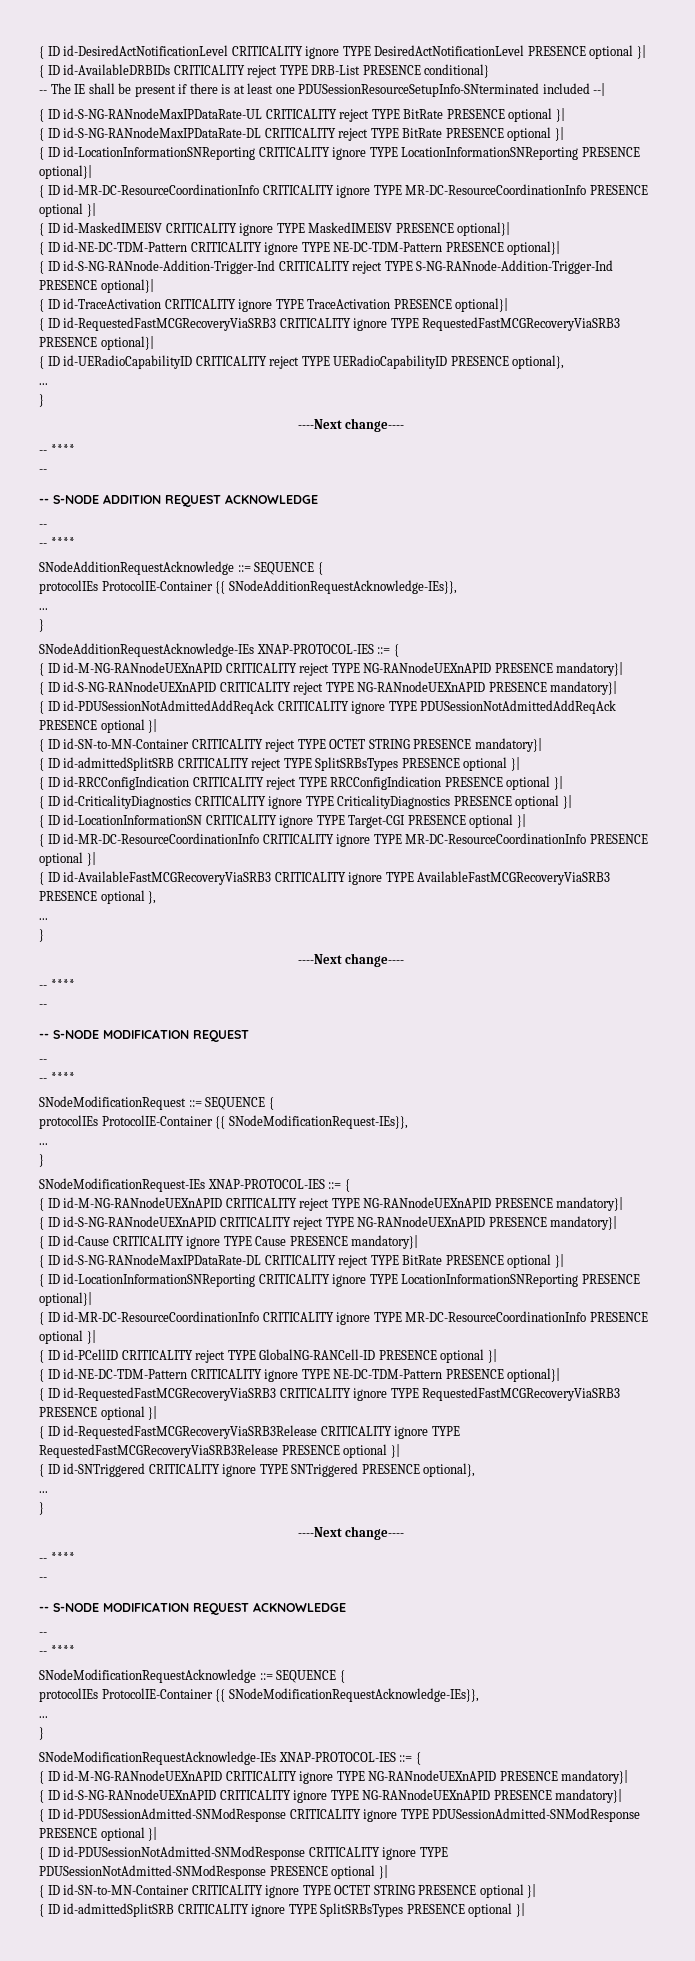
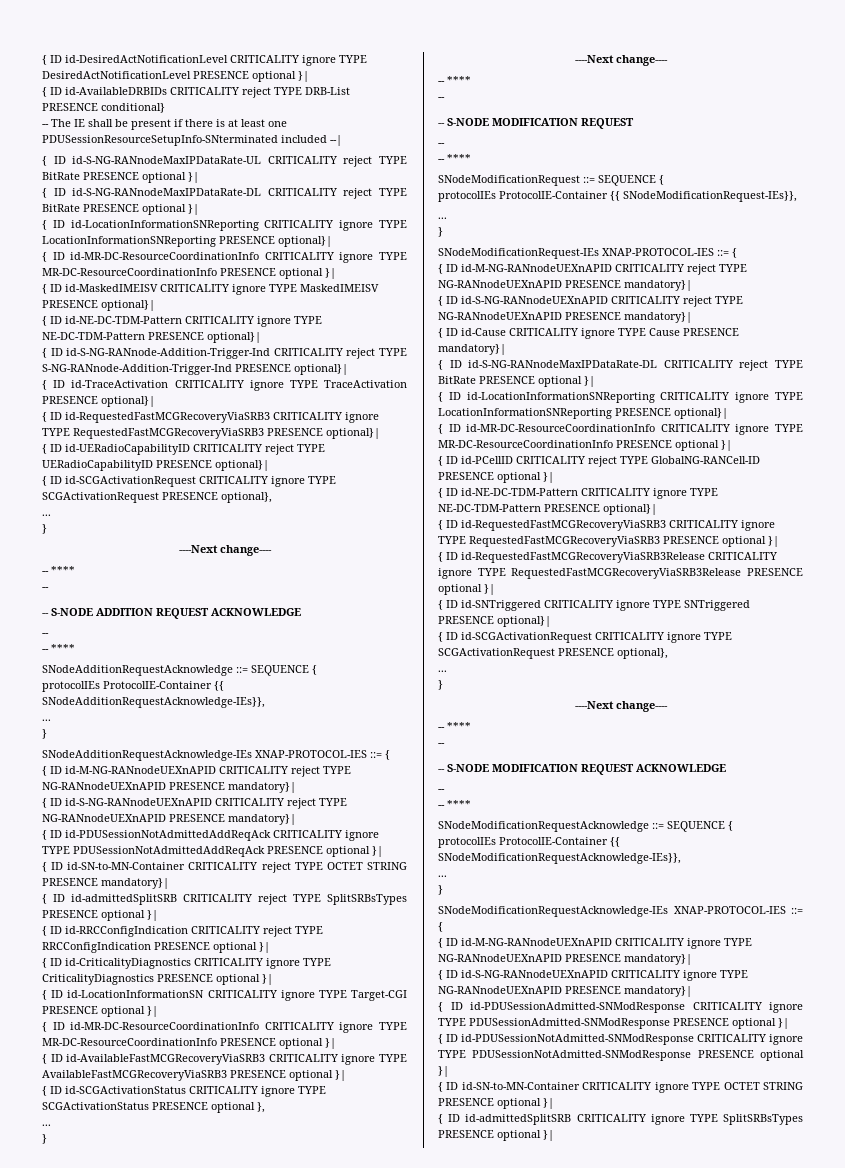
(509, 361) none -> [215,460,269,471] [42,476,336,487] [42,492,218,503] optional}| // { ID id-SCGActivationRequest CRITICALITY ignore TYPE SCGActivationRequest PRESENCE
(145, 897) none -> [335,1070,346,1081] [42,1086,326,1097] [42,1102,255,1113] }| // { ID id-SCGActivationStatus CRITICALITY ignore TYPE SCGActivationStatus PRESENCE optional
(420, 1469) none -> [497,616,551,627] [438,632,732,643] [438,648,614,659] optional}| // { ID id-SCGActivationRequest CRITICALITY ignore TYPE SCGActivationRequest PRESENCE

